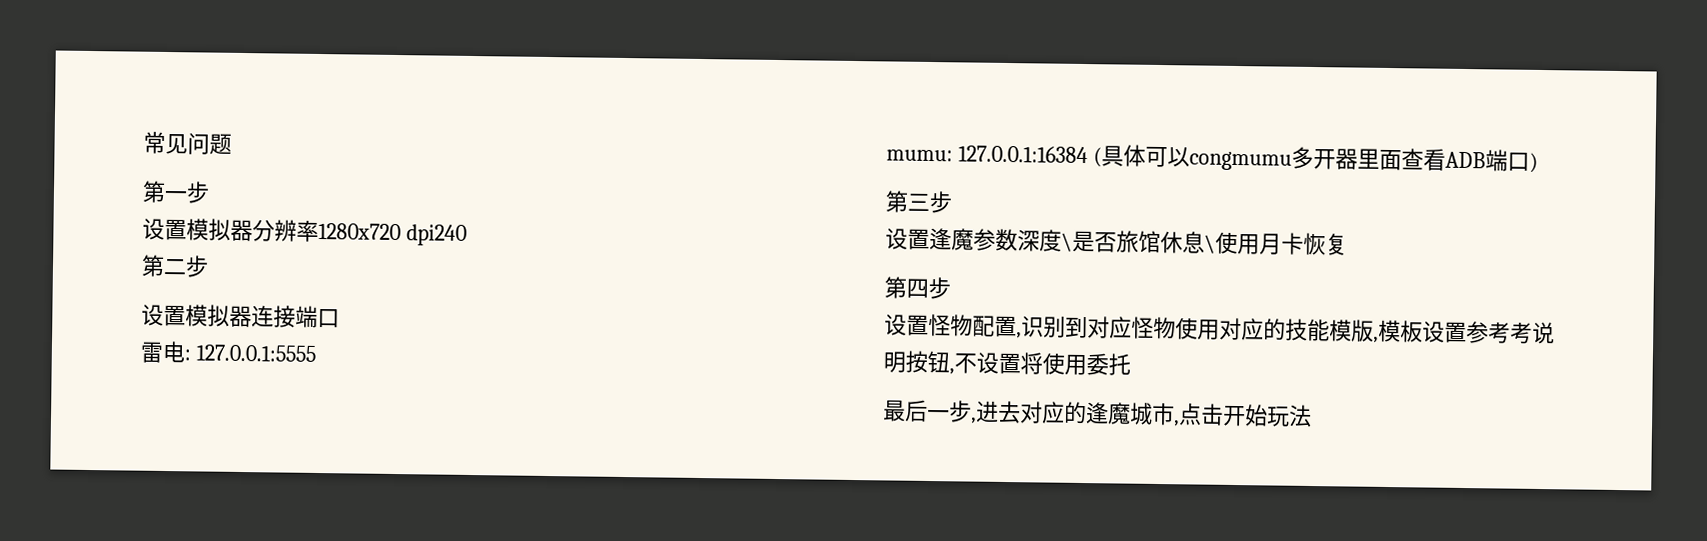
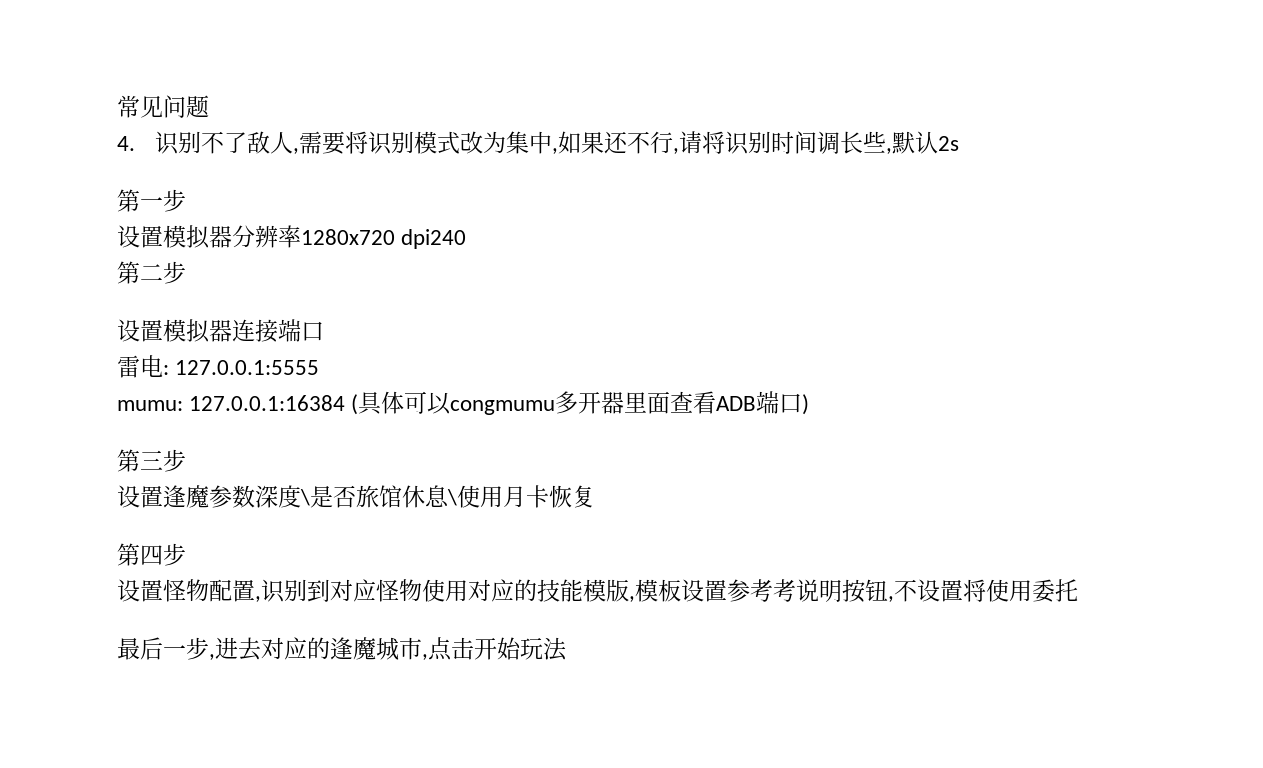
(232, 144) none -> [117,131,960,155] // 4.识别不了敌人,需要将识别模式改为集中,如果还不行,请将识别时间调长些,默认2s

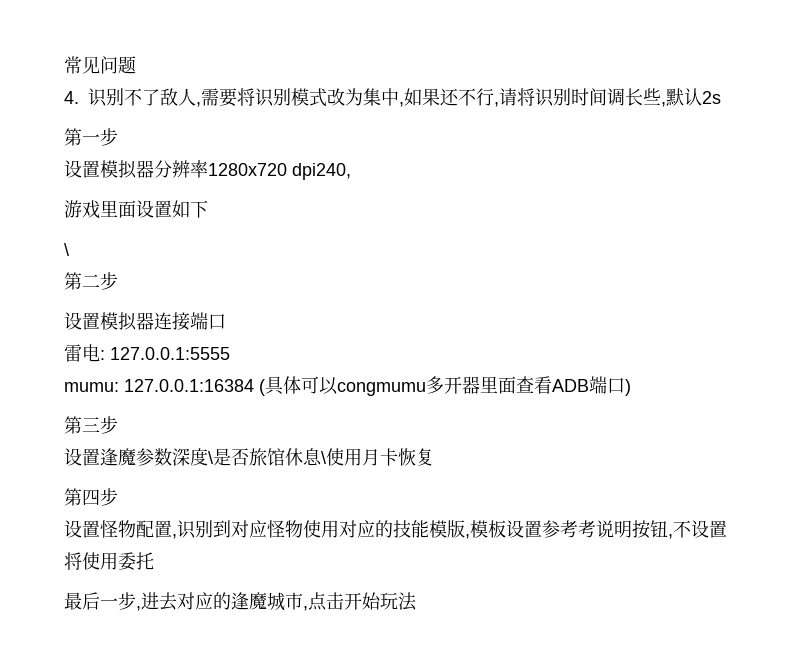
[401,229,467,249] dpi240 -> [292,163,351,180] [64,200,208,219] [64,243,69,256] dpi240, // 游戏里面设置如下 // \

